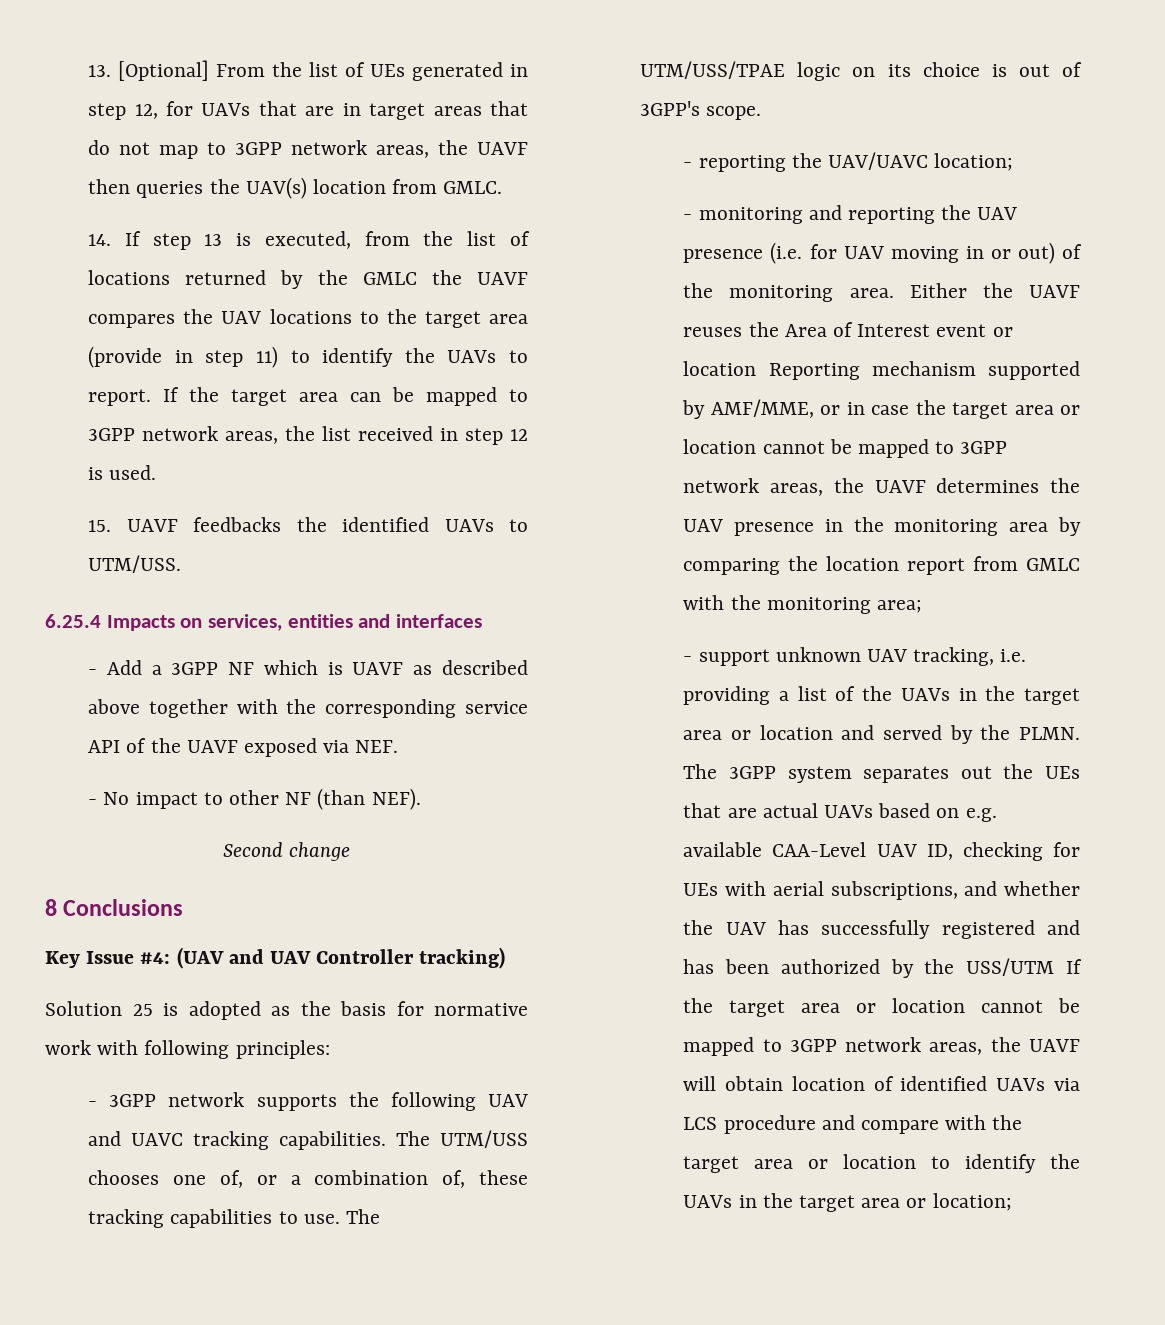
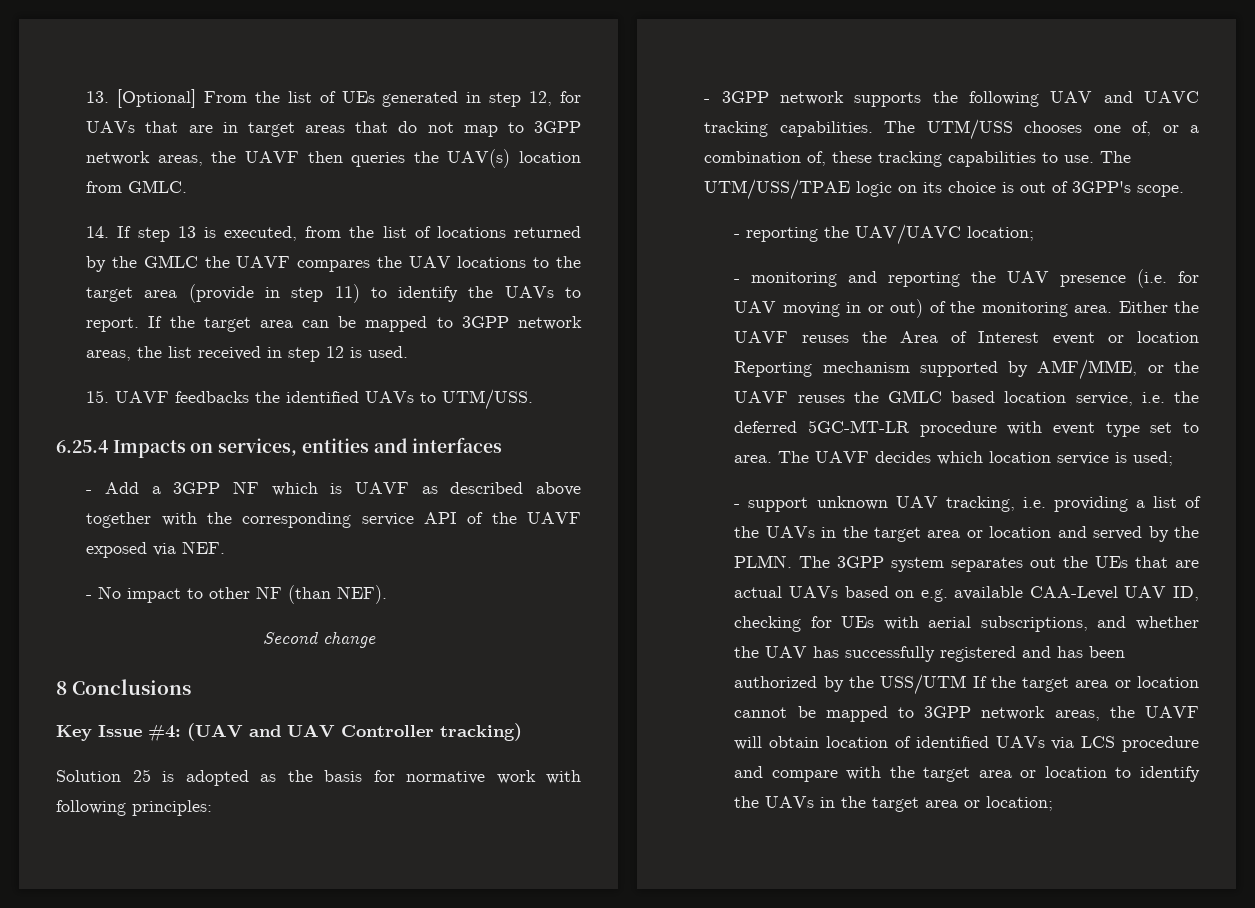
[846,400,1080,419] [683,439,1008,458] [683,478,1080,496] [683,517,1081,536] [683,556,1080,575] [683,595,922,614] in case the target area or location cannot be mapped to 3GPP network areas, the UAVF determines the UAV presence in the monitoring area by comparing the location report from GMLC with the monitoring area; -> [1174,361,1199,373] [734,390,1199,406] [734,420,1199,437] [734,451,1174,466] the UAVF reuses the GMLC based location service, i.e. the deferred 5GC-MT-LR procedure with event type set to area. The UAVF decides which location service is used;

